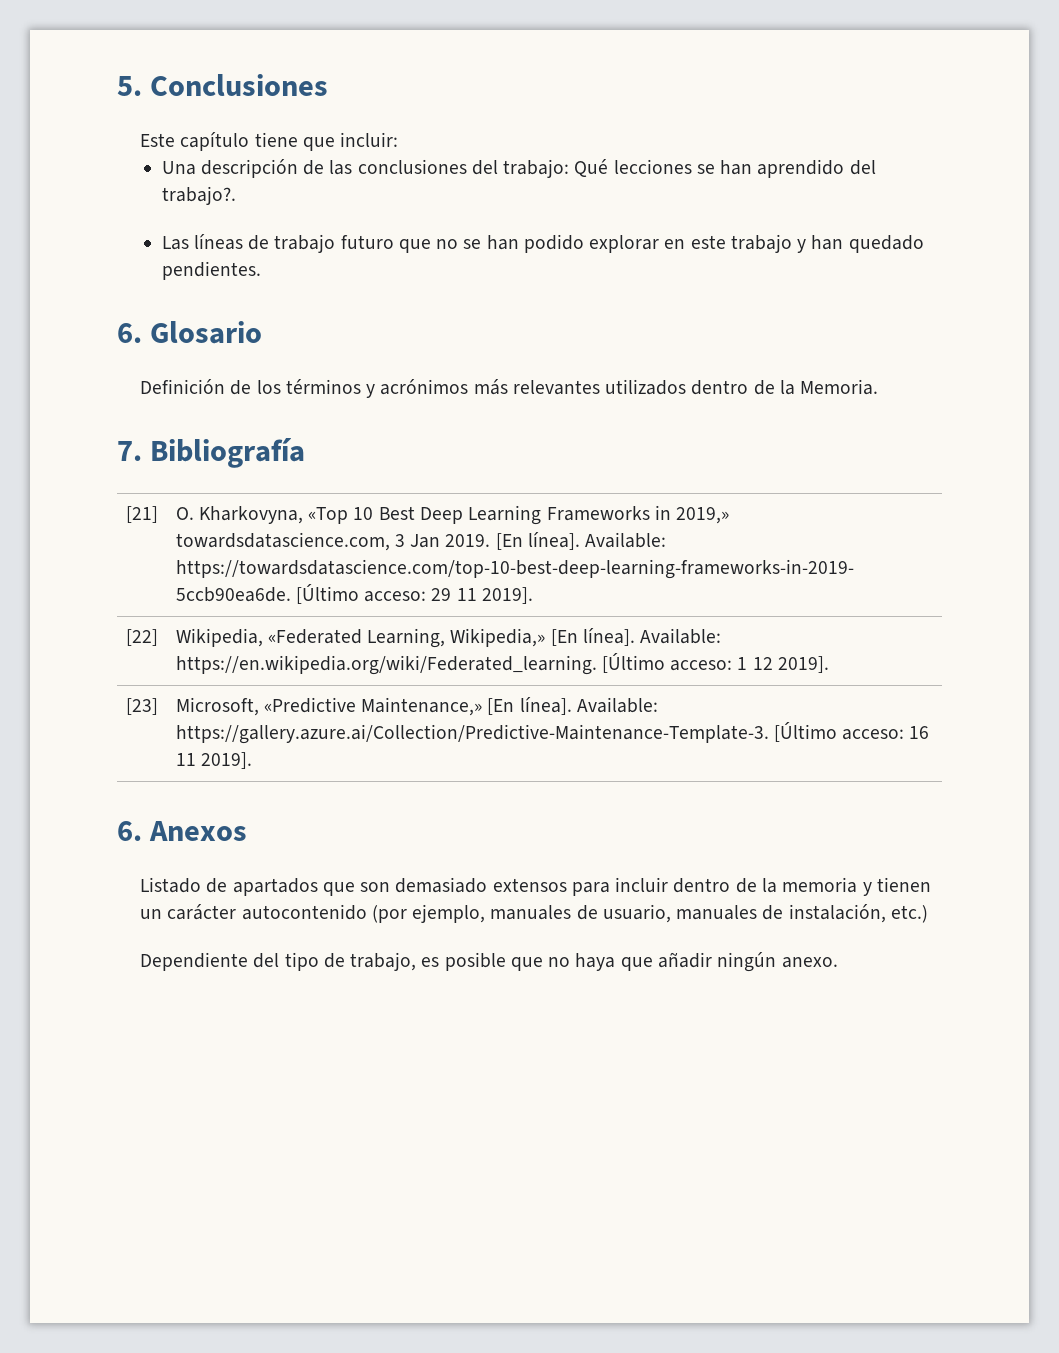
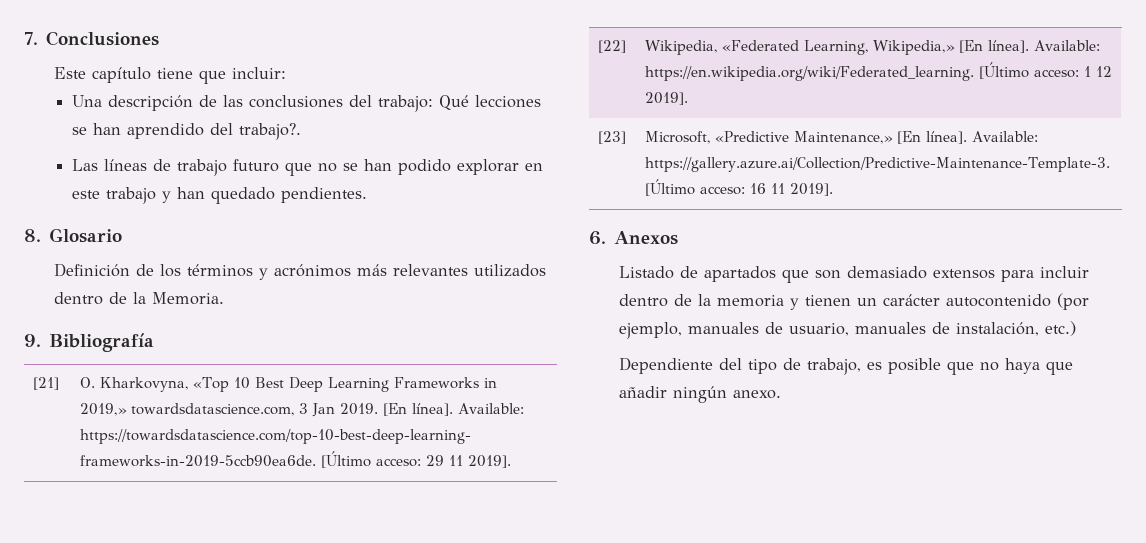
[117,76,142,96] 5. -> [24,32,38,45] 7.
[117,323,142,343] 6. -> [24,229,41,242] 8.
[117,441,142,461] 7. -> [24,334,41,347] 9.

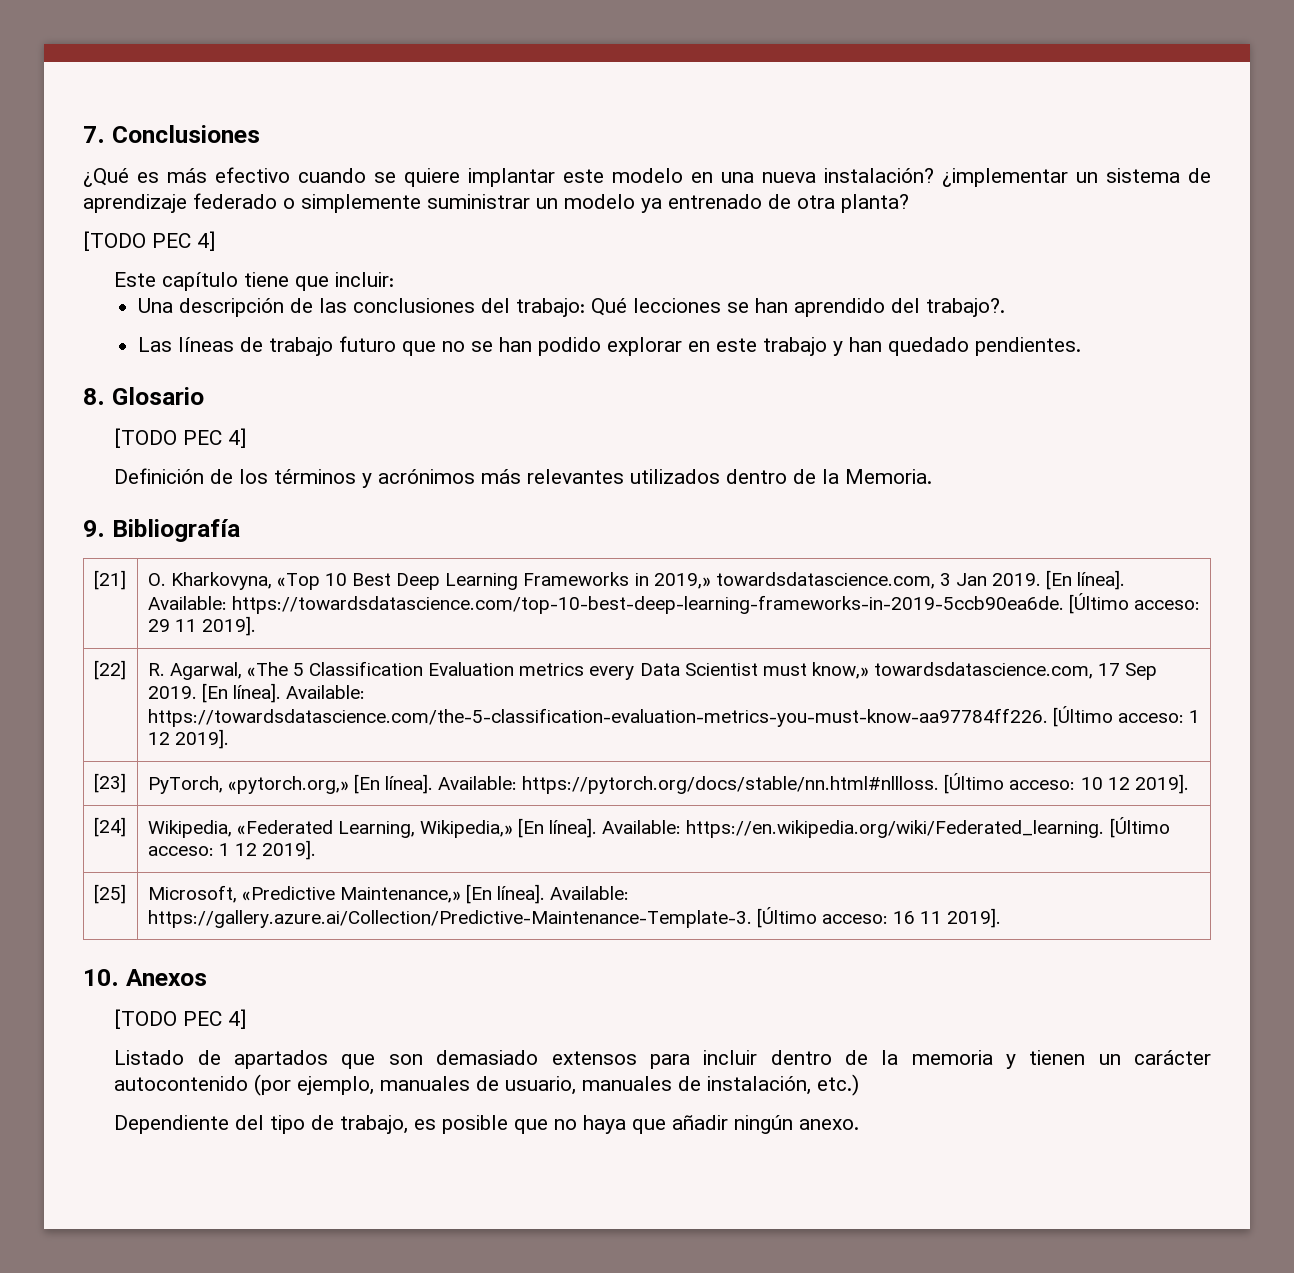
(159, 38) none -> [83,167,1211,187] [83,193,909,213] [83,231,216,251] // ¿Qué es más efectivo cuando se quiere implantar este modelo en una nueva instalación? ¿implementar un sistema de aprendizaje federado o simplemente suministrar un modelo ya entrenado de otra planta? // [TODO PEC 4]
(122, 235) none -> [114,428,248,448] // [TODO PEC 4]
(627, 46) none -> [147,661,1158,680] [147,683,365,703] [147,706,1200,727] [147,729,229,749] [93,773,126,793] [147,773,1189,794] [93,817,126,837] | R. Agarwal, «The 5 Classification Evaluation metrics every Data Scientist must know,» towardsdatascience.com, 17 Sep 2019. [En línea]. Available: https://towardsdatascience.com/the-5-classification-evaluation-metrics-you-must-know-aa97784ff226. [Último acceso: 1 12 2019]. // [23] | PyTorch, «pytorch.org,» [En línea]. Available: https://pytorch.org/docs/stable/nn.html#nllloss. [Último acceso: 10 12 2019]. // [24]
[598,131,627,144] [23] -> [93,884,126,904] [25]
[589,231,606,245] 6. -> [83,969,119,986] 10.
(678, 238) none -> [114,1009,248,1029] // [TODO PEC 4]

